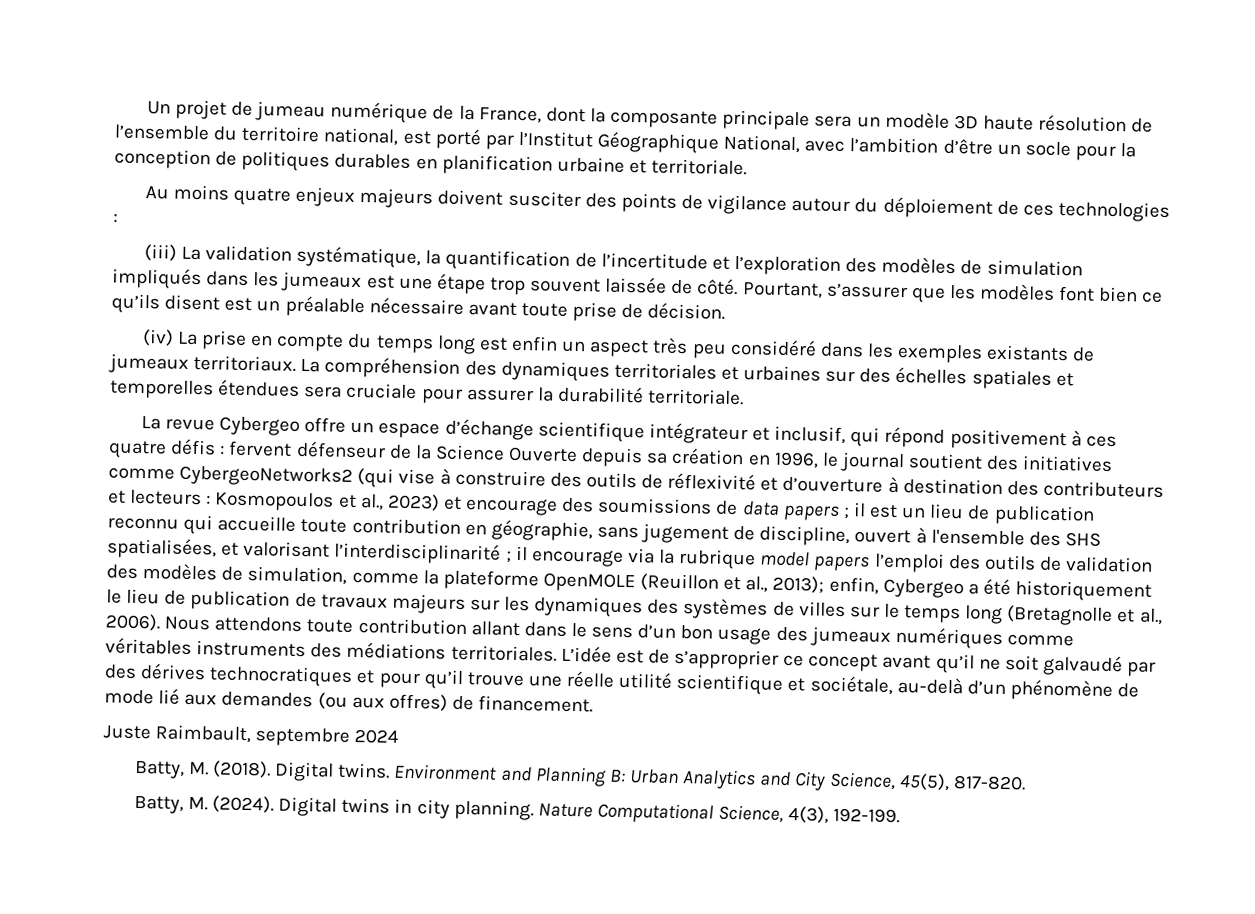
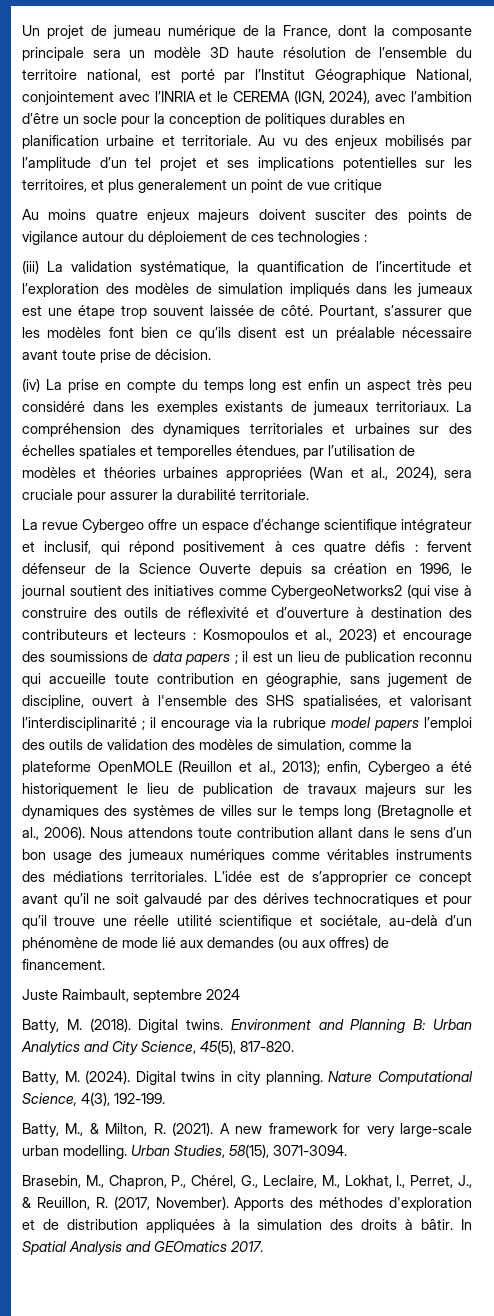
(801, 144) none -> [22,90,371,105] conjointement avec l’INRIA et le CEREMA (IGN, 2024),
(748, 167) none -> [258,135,472,149] [22,157,473,171] [22,179,382,193] Au vu des enjeux mobilisés par l’amplitude d’un tel projet et ses implications potentielles sur les territoires, et plus generalement un point de vue critique
[218,379,301,397] étendues -> [236,445,415,459] [22,466,437,481] étendues, par l’utilisation de modèles et théories urbaines appropriées (Wan et al., 2024),
(901, 815) none -> [22,1122,472,1137] [22,1144,347,1159] [22,1175,472,1189] [22,1196,472,1211] [22,1219,473,1233] [22,1241,263,1255] // Batty, M., & Milton, R. (2021). A new framework for very large-scale urban modelling. Urban Studies, 58(15), 3071-3094. // Brasebin, M., Chapron, P., Chérel, G., Leclaire, M., Lokhat, I., Perret, J., & Reuillon, R. (2017, November). Apports des méthodes d'exploration et de distribution appliquées à la simulation des droits à bâtir. In Spatial Analysis and GEOmatics 2017.

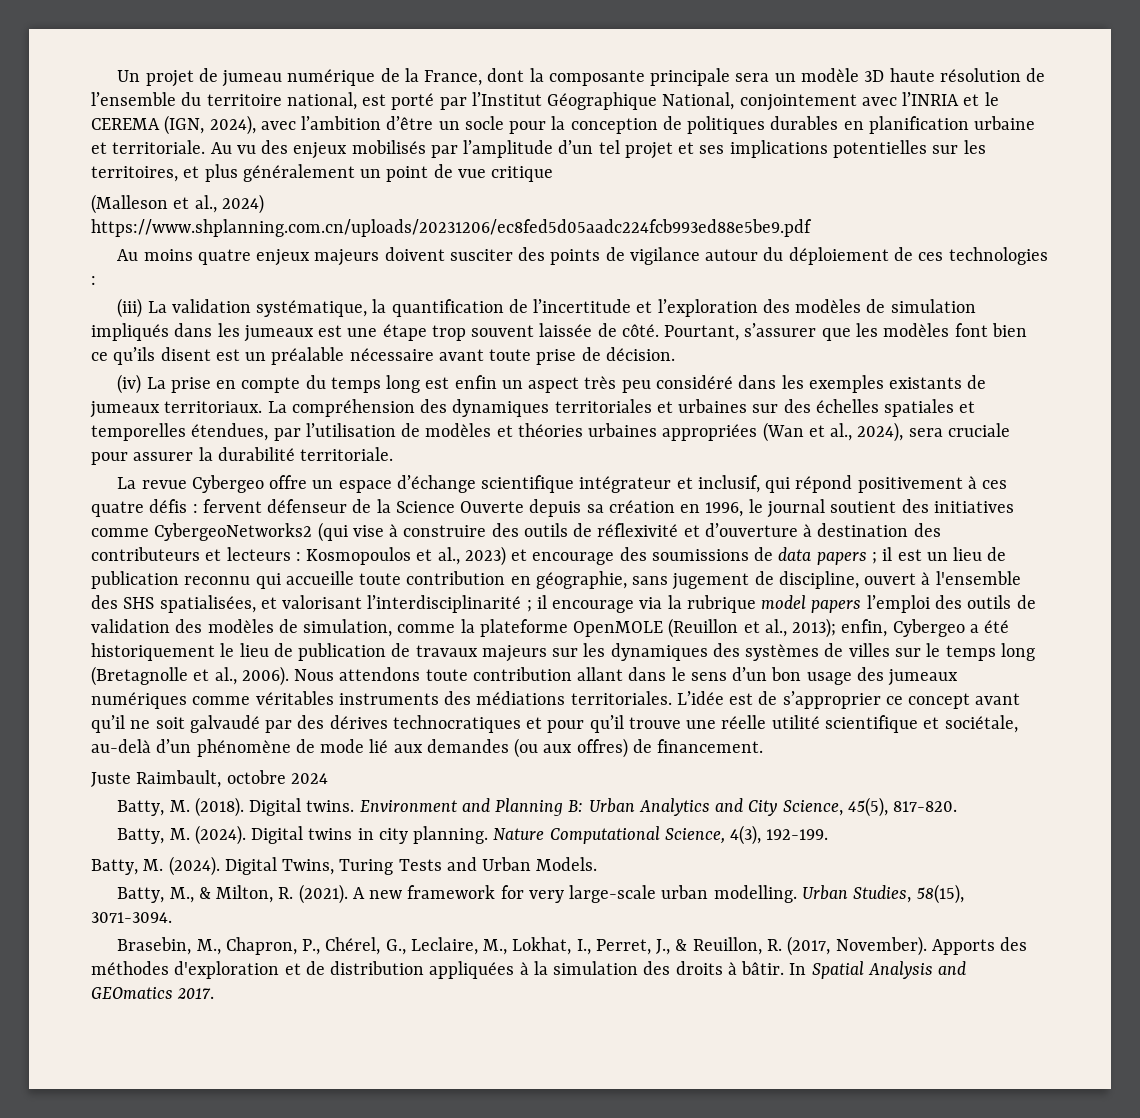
[138,179,227,193] generalement -> [242,164,355,182] généralement
(382, 186) none -> [91,194,264,214] [91,219,812,237] // (Malleson et al., 2024) // https://www.shplanning.com.cn/uploads/20231206/ec8fed5d05aadc224fcb993ed88e5be9.pdf
[133,989,202,1003] septembre -> [226,770,286,784] octobre
(165, 1098) none -> [91,856,598,876] // Batty, M. (2024). Digital Twins, Turing Tests and Urban Models.

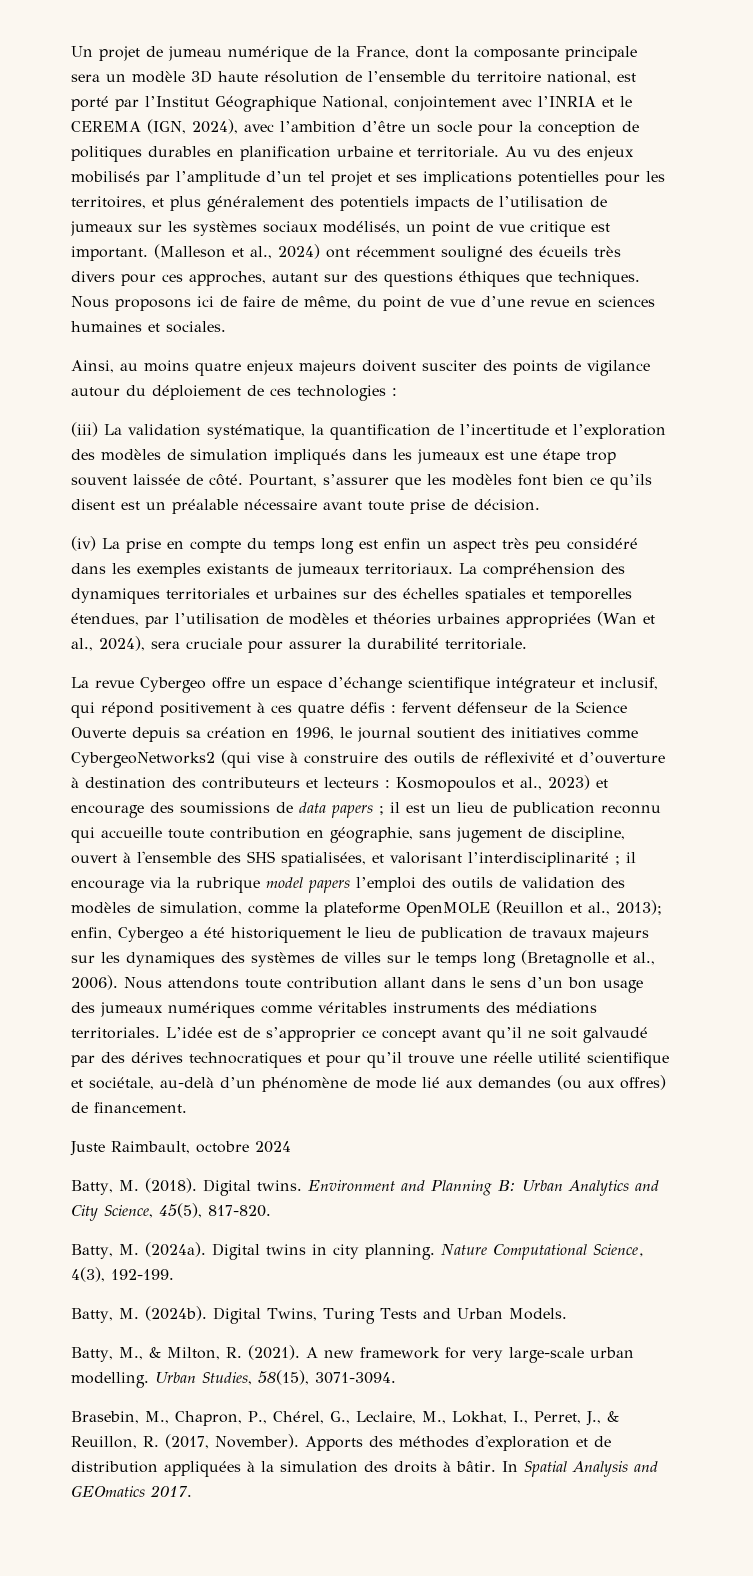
[932,145,959,154] sur -> [605,174,640,186] pour
(355, 173) none -> [310,196,607,211] [70,221,400,236] des potentiels impacts de l’utilisation de jumeaux sur les systèmes sociaux modélisés,
(554, 174) // -> [591,223,610,232] [71,246,148,261] est important.
[91,219,812,237] [117,249,139,261] // https://www.shplanning.com.cn/uploads/20231206/ec8fed5d05aadc224fcb993ed88e5be9.pdf // Au -> [326,246,621,262] [71,271,640,287] [71,296,655,311] [71,321,226,333] [71,360,138,373] ont récemment souligné des écueils très divers pour ces approches, autant sur des questions éthiques que techniques. Nous proposons ici de faire de même, du point de vue d’une revue en sciences humaines et sociales. // Ainsi, au
[194,825,246,845] (2024). -> [144,1242,206,1257] (2024a).
[168,856,220,876] (2024). -> [144,1306,207,1321] (2024b).

